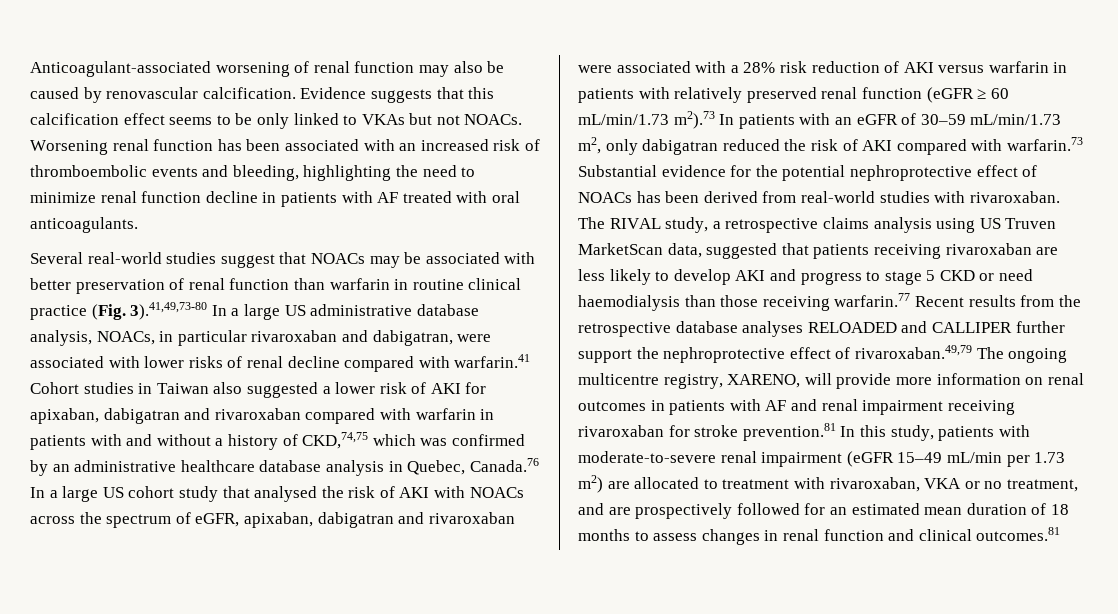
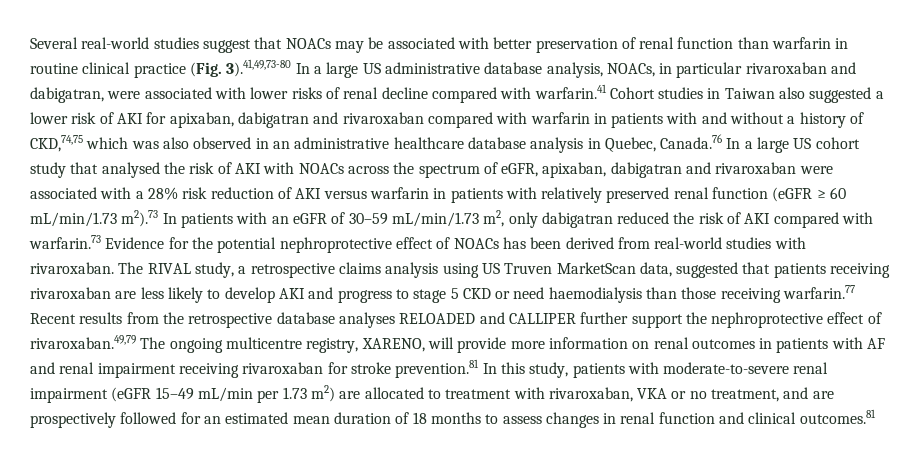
[30,61,505,77] [30,87,495,103] [30,113,523,129] [30,139,540,155] [30,165,476,181] [30,191,520,207] [30,217,138,233] Anticoagulant-associated worsening of renal function may also be caused by renovascular calcification. Evidence suggests that this calcification effect seems to be only linked to VKAs but not NOACs. Worsening renal function has been associated with an increased risk of thromboembolic events and bleeding, highlighting the need to minimize renal function decline in patients with AF treated with oral anticoagulants. // -> (30, 43) none
[451,434,525,446] [30,460,48,476] confirmed by -> [162,137,269,149] also observed in
[578,165,726,177] Substantial evidence -> [105,237,165,249] Evidence

